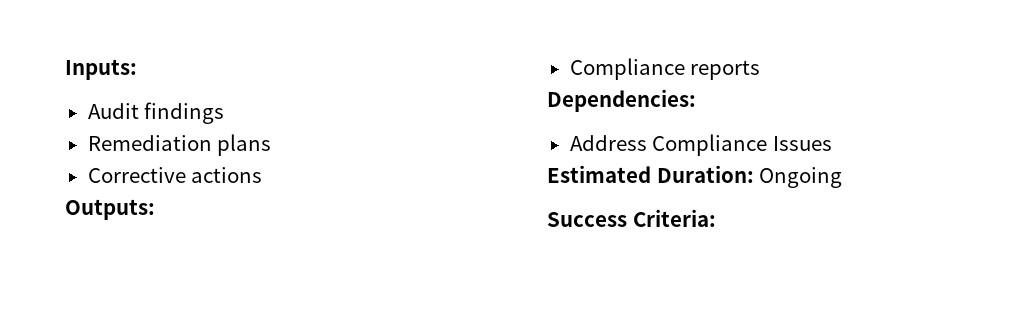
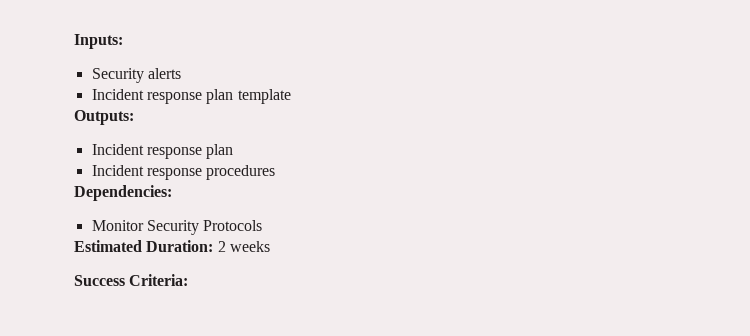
[87,102,225,124] [87,134,272,156] [87,167,263,183] [65,199,155,220] [569,58,761,80] [547,89,696,112] [569,134,832,156] Audit findings // Remediation plans // Corrective actions // Outputs: // Compliance reports // Dependencies: // Address Compliance Issues -> [91,68,181,83] [91,89,291,104] [74,110,134,125] [91,144,234,159] [91,165,276,180] [74,185,172,201] [91,220,263,235] Security alerts // Incident response plan template // Outputs: // Incident response plan // Incident response procedures // Dependencies: // Monitor Security Protocols
[759,167,843,188] Ongoing -> [217,241,270,252] 2 weeks

